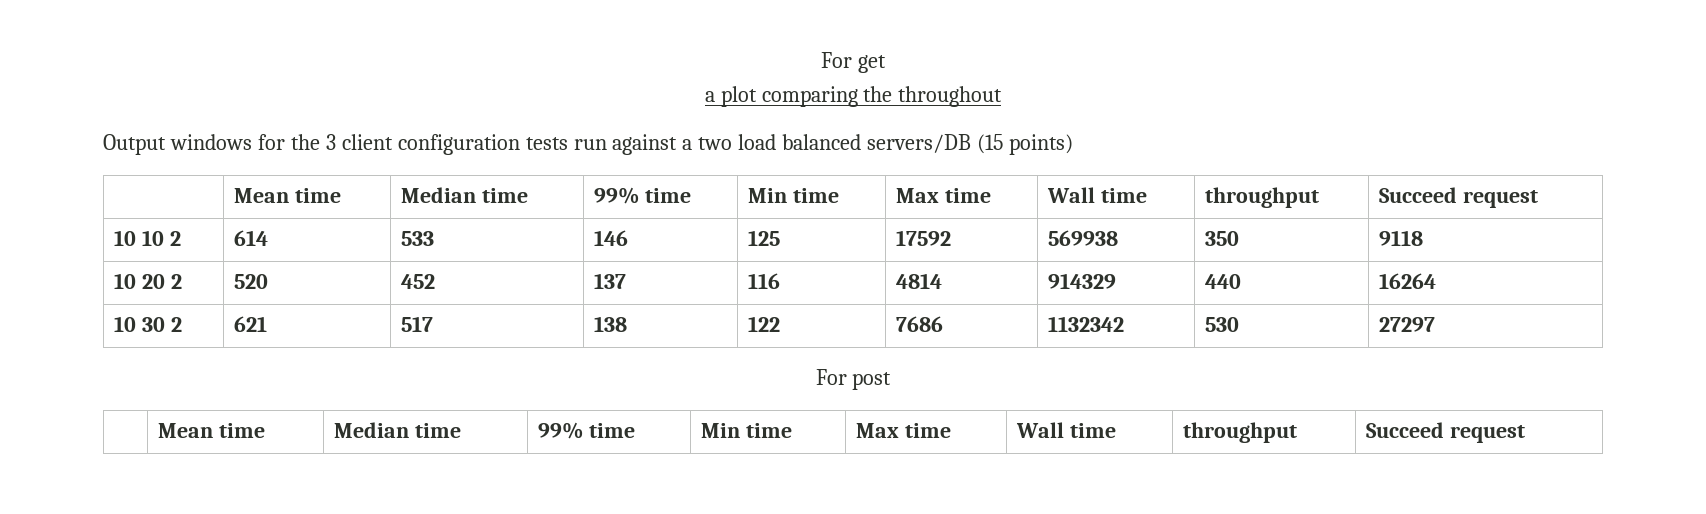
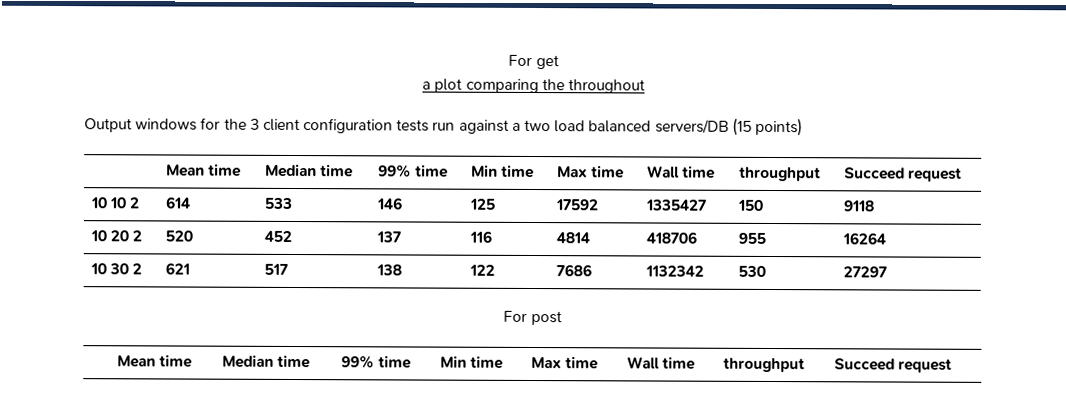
[1048,230,1119,246] [1205,231,1240,246] 569938 | 350 -> [644,199,707,211] [736,199,764,211] 1335427 | 150
[1048,273,1117,289] [1205,274,1242,289] 914329 | 440 -> [645,231,697,244] [737,232,766,244] 418706 | 955

